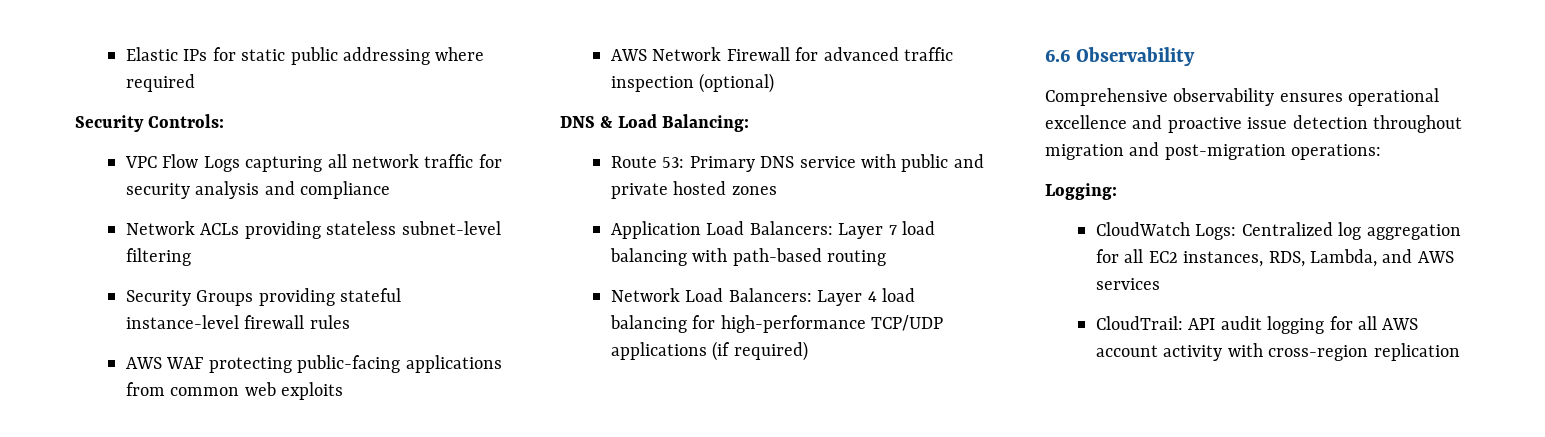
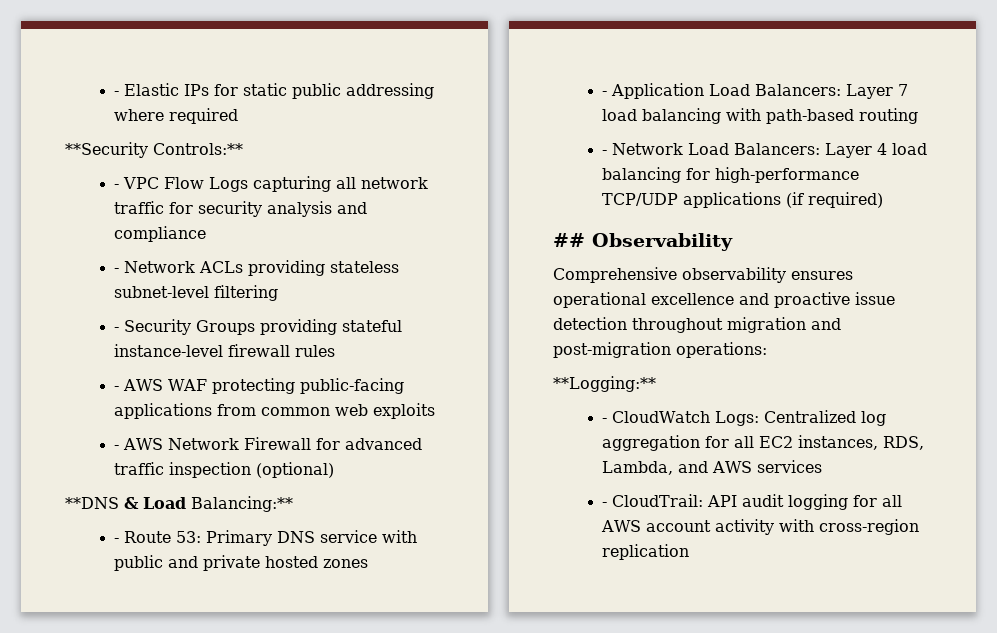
(126, 54) none -> [113,91,119,96] -
[75,114,225,132] Security Controls: // -> [65,142,243,158] [113,184,119,189] **Security Controls:** // -
(391, 190) none -> [113,268,119,273] -
(192, 257) none -> [113,327,119,332] -
(350, 322) none -> [113,386,119,391] -
(344, 391) none -> [113,445,119,450] -
[560,116,595,128] DNS -> [65,497,119,509] **DNS
[662,114,750,132] Balancing: // -> [191,496,293,512] [113,538,119,543] Balancing:** // -
(777, 190) none -> [601,91,607,96] -
(887, 258) none -> [601,150,607,155] -
[1045,49,1070,62] 6.6 -> [553,233,585,247] ##
[1045,183,1117,200] Logging: // -> [553,376,656,392] [601,418,607,423] **Logging:** // -
(1161, 284) none -> [601,502,607,507] -

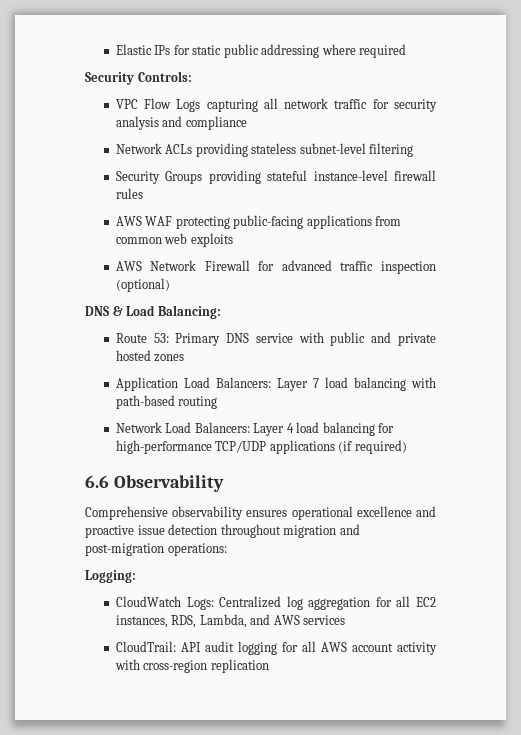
[113,91,119,96] - -> (115, 49) none
[65,142,243,158] [113,184,119,189] **Security Controls:** // - -> [85,71,192,85] Security Controls: //
[113,268,119,273] - -> (247, 123) none
[113,327,119,332] - -> (414, 150) none
[113,386,119,391] - -> (143, 193) none
[113,445,119,450] - -> (233, 240) none
[65,497,119,509] **DNS -> [85,306,109,316] DNS
[191,496,293,512] [113,538,119,543] Balancing:** // - -> [157,305,221,319] Balancing: //
[601,91,607,96] - -> (185, 358) none
[601,150,607,155] - -> (218, 402) none
[553,233,585,247] ## -> [85,475,109,488] 6.6
[553,376,656,392] [601,418,607,423] **Logging:** // - -> [85,570,136,583] Logging: //
[601,502,607,507] - -> (346, 620) none

